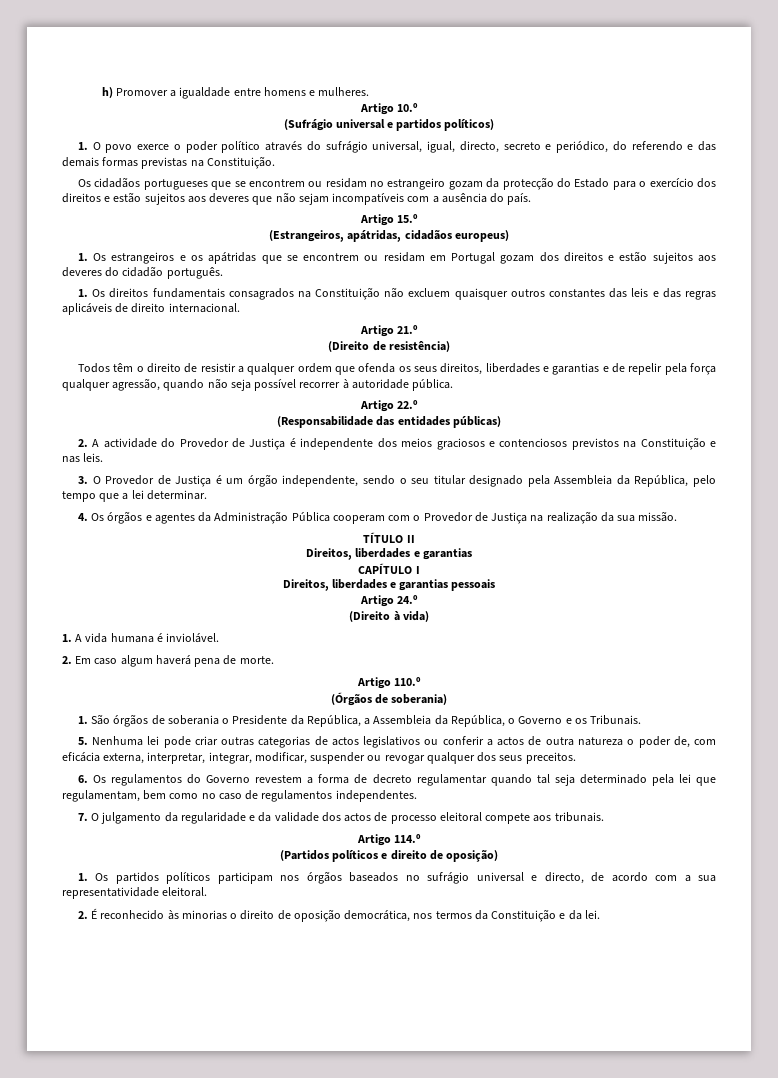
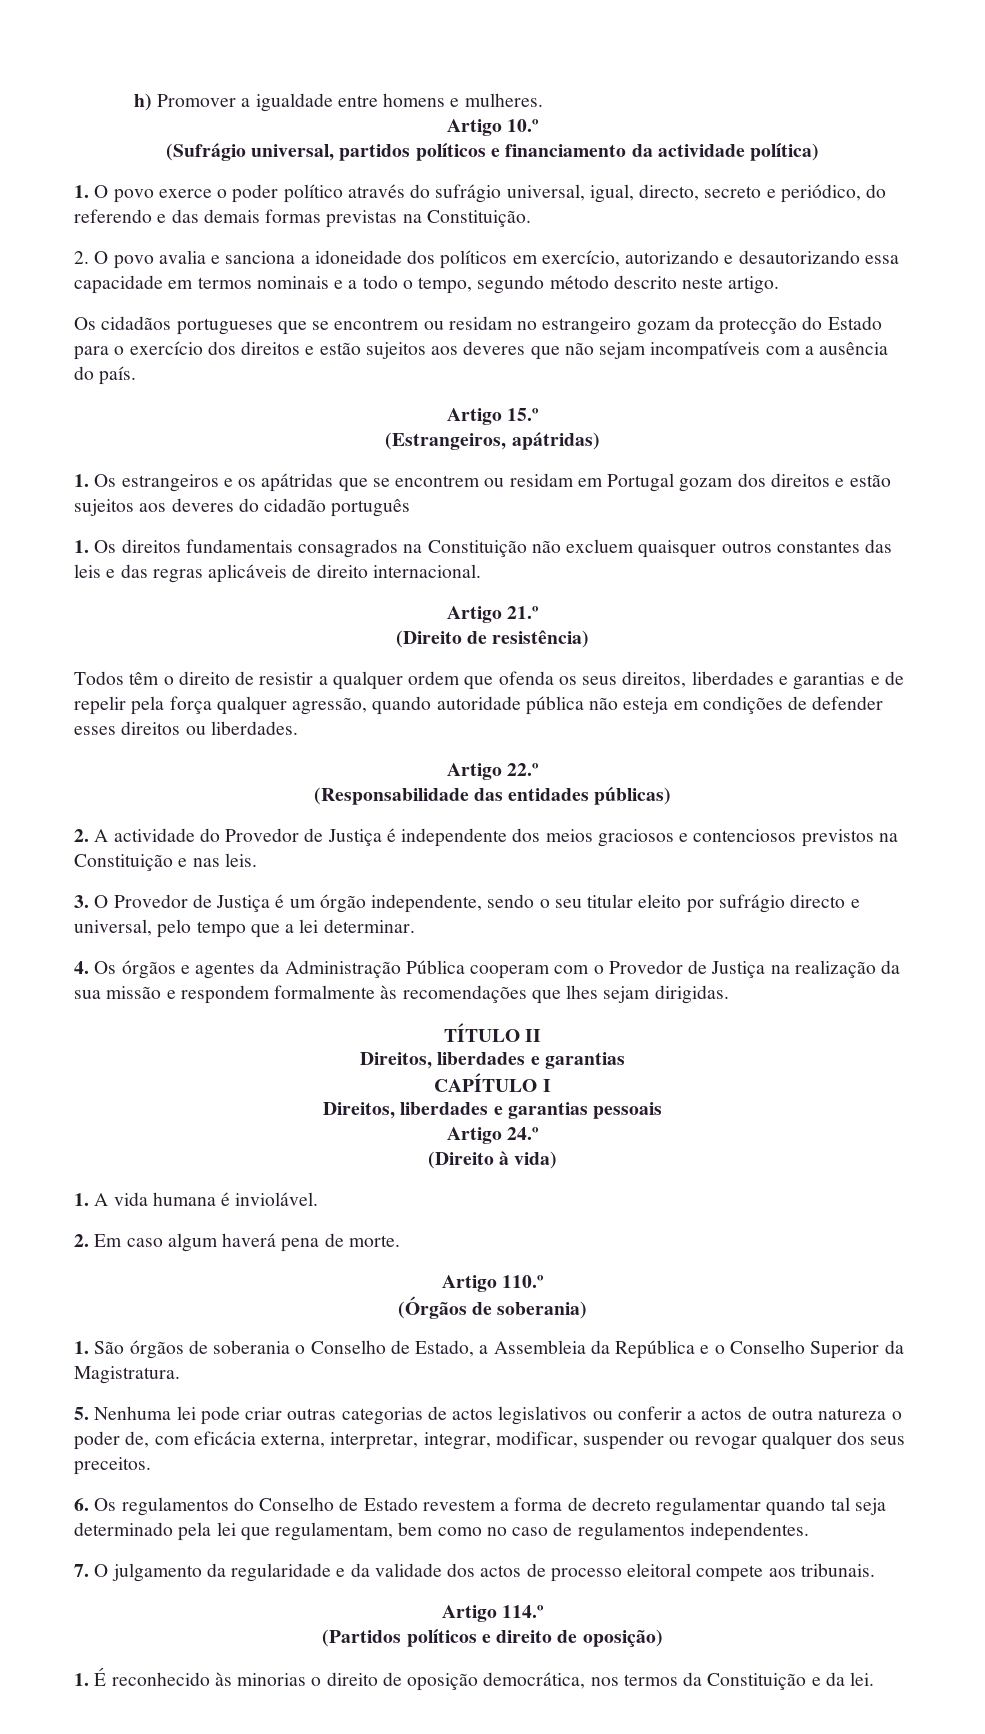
[335,119,495,131] universal e partidos políticos) -> [251,143,820,161] universal, partidos políticos e financiamento da actividade política)
(275, 162) none -> [74,250,899,269] [74,275,780,294] // 2. O povo avalia e sanciona a idoneidade dos políticos em exercício, autorizando e desautorizando essa capacidade em termos nominais e a todo o tempo, segundo método descrito neste artigo.
[347,230,509,242] apátridas, cidadãos europeus) -> [511,432,600,450] apátridas)
[166,267,223,279] português. -> [331,499,411,517] português
[207,378,454,391] não seja possível recorrer à autoridade pública. -> [436,696,884,715] [74,721,298,735] autoridade pública não esteja em condições de defender esses direitos ou liberdades.
[469,475,689,487] designado pela Assembleia da República, -> [638,894,860,913] [74,919,152,936] eleito por sufrágio directo e universal,
[638,511,678,522] missão. -> [106,985,729,1004] missão e respondem formalmente às recomendações que lhes sejam dirigidas.
[232,715,642,727] Presidente da República, a Assembleia da República, o Governo e os Tribunais. -> [310,1340,904,1359] [74,1366,180,1384] Conselho de Estado, a Assembleia da República e o Conselho Superior da Magistratura.
[206,775,251,783] Governo -> [259,1497,418,1511] Conselho de Estado
[95,871,716,884] [62,887,208,899] [77,911,88,919] Os partidos políticos participam nos órgãos baseados no sufrágio universal e directo, de acordo com a sua representatividade eleitoral. // 2. -> (89, 1679) none

